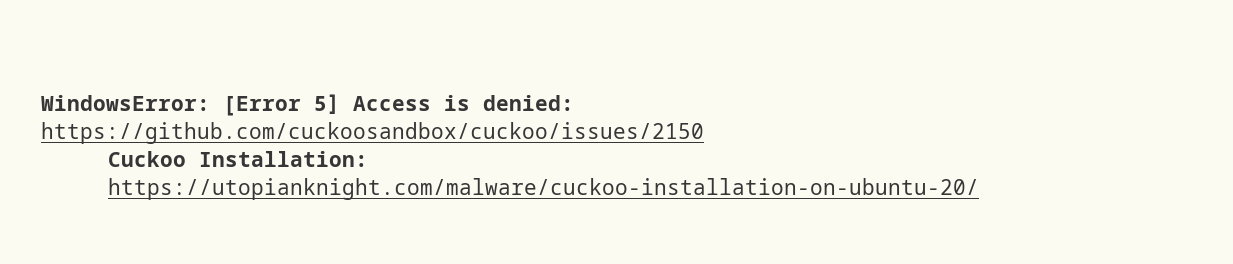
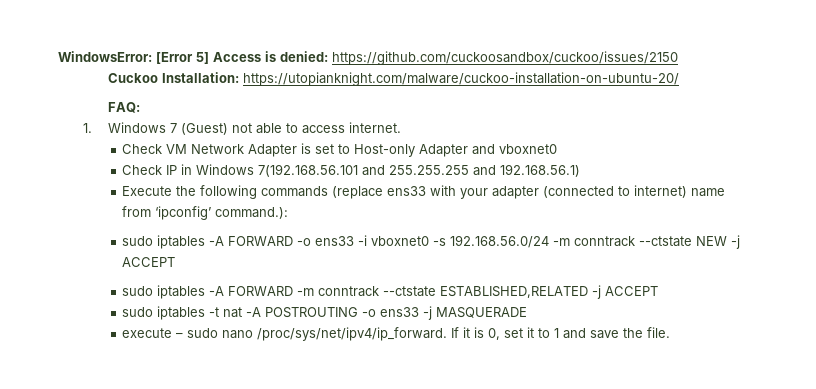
(980, 189) none -> [108,102,141,113] [83,122,402,135] [122,143,558,157] [122,164,581,177] [122,185,726,199] [122,206,289,220] [122,235,741,249] [122,257,176,267] [122,285,659,299] [122,306,528,320] [122,327,671,341] // FAQ: // 1. Windows 7 (Guest) not able to access internet. // Check VM Network Adapter is set to Host-only Adapter and vboxnet0 // Check IP in Windows 7(192.168.56.101 and 255.255.255 and 192.168.56.1) // Execute the following commands (replace ens33 with your adapter (connected to internet) name from ‘ipconfig’ command.): // sudo iptables -A FORWARD -o ens33 -i vboxnet0 -s 192.168.56.0/24 -m conntrack --ctstate NEW -j ACCEPT // sudo iptables -A FORWARD -m conntrack --ctstate ESTABLISHED,RELATED -j ACCEPT // sudo iptables -t nat -A POSTROUTING -o ens33 -j MASQUERADE // execute – sudo nano /proc/sys/net/ipv4/ip_forward. If it is 0, set it to 1 and save the file.

